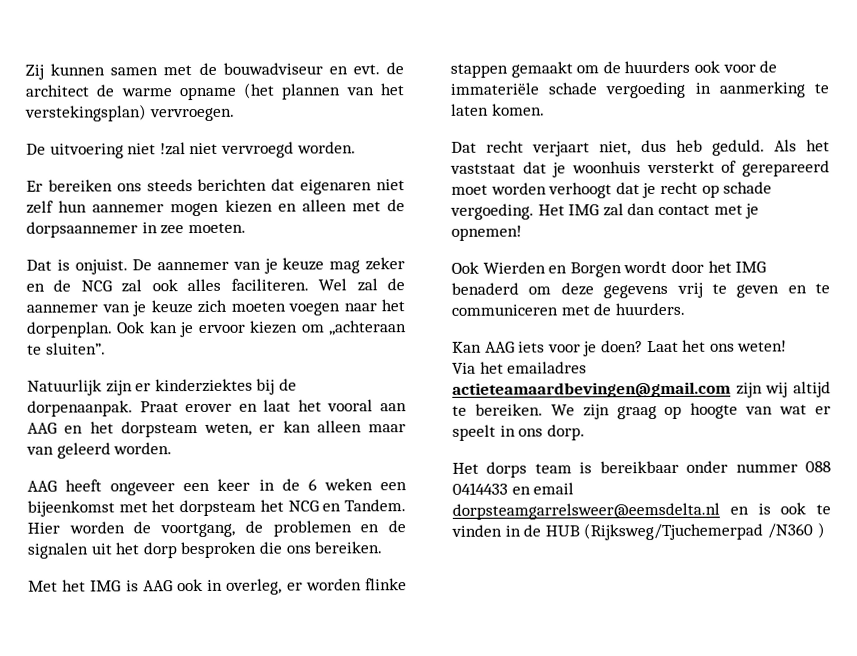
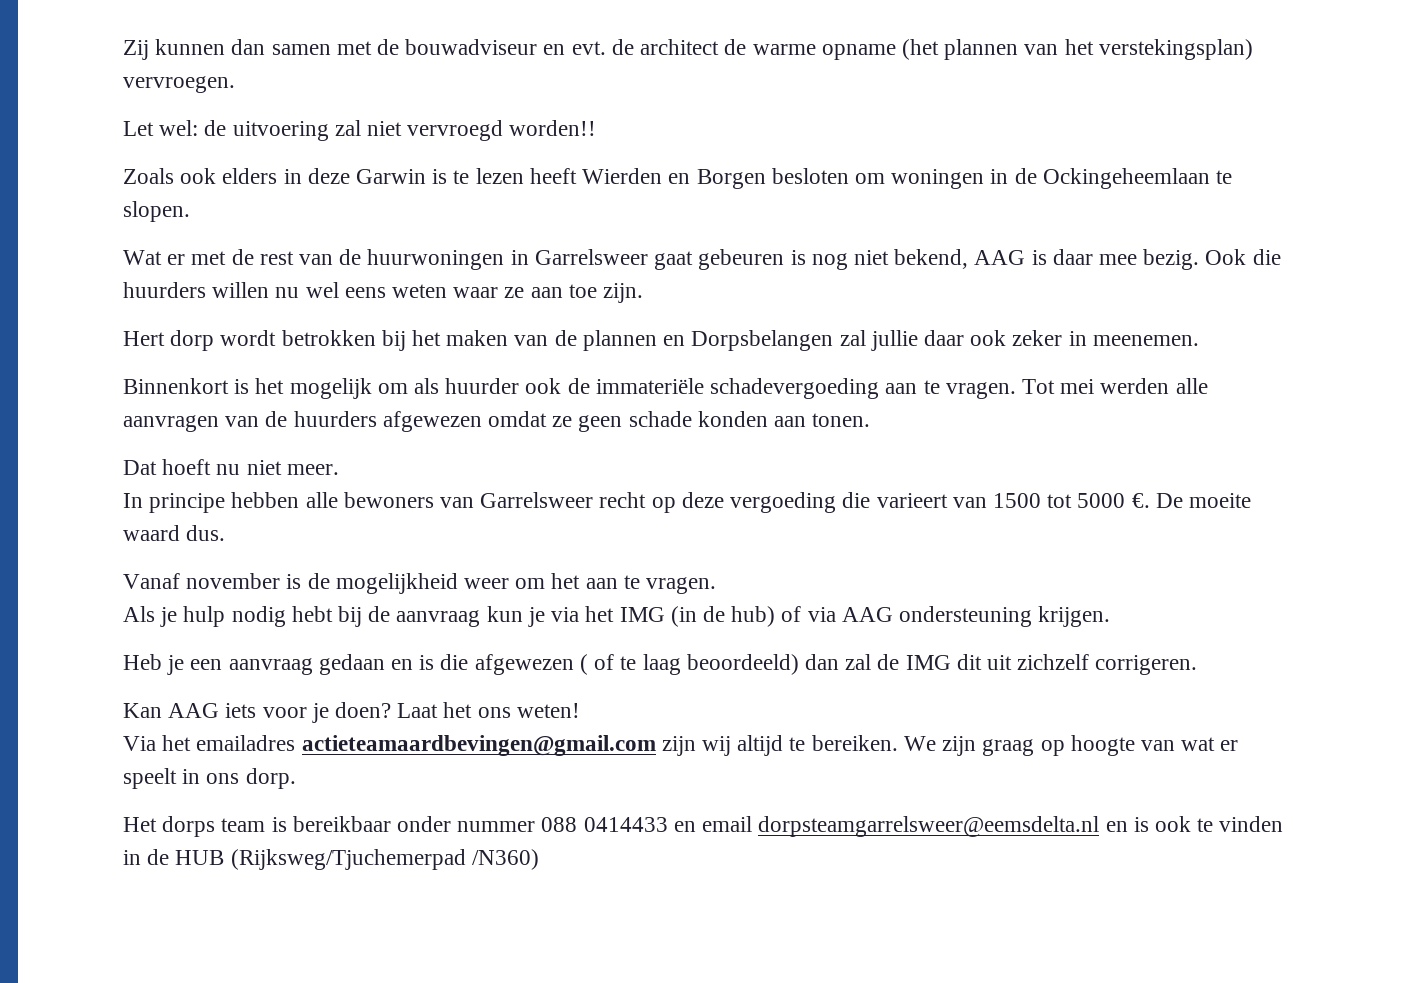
(106, 69) none -> [231,39,266,55] dan
[26,141,356,159] [26,178,405,195] [26,199,405,217] [26,221,246,238] [26,257,405,275] [26,278,406,293] [26,299,405,317] [26,320,407,338] [27,342,106,355] [27,378,297,396] [27,399,407,417] [27,420,406,438] [26,442,173,459] [27,478,407,496] [27,499,406,517] [27,520,407,538] [27,541,383,559] [28,578,407,595] [450,60,778,78] [450,81,829,99] [451,103,545,116] [451,139,830,157] [450,160,830,178] [451,181,773,199] [450,203,760,220] [451,225,522,241] [451,260,767,278] [451,282,830,299] [451,302,685,316] De uitvoering niet !zal niet vervroegd worden. // Er bereiken ons steeds berichten dat eigenaren niet zelf hun aannemer mogen kiezen en alleen met de dorpsaannemer in zee moeten. // Dat is onjuist. De aannemer van je keuze mag zeker en de NCG zal ook alles faciliteren. Wel zal de aannemer van je keuze zich moeten voegen naar het dorpenplan. Ook kan je ervoor kiezen om ,,achteraan te sluiten”. // Natuurlijk zijn er kinderziektes bij de dorpenaanpak. Praat erover en laat het vooral aan AAG en het dorpsteam weten, er kan alleen maar van geleerd worden. // AAG heeft ongeveer een keer in de 6 weken een bijeenkomst met het dorpsteam het NCG en Tandem. Hier worden de voortgang, de problemen en de signalen uit het dorp besproken die ons bereiken. // Met het IMG is AAG ook in overleg, er worden flinke stappen gemaakt om de huurders ook voor de immateriële schade vergoeding in aanmerking te laten komen. // Dat recht verjaart niet, dus heb geduld. Als het vaststaat dat je woonhuis versterkt of gerepareerd moet worden verhoogt dat je recht op schade vergoeding. Het IMG zal dan contact met je opnemen! // Ook Wierden en Borgen wordt door het IMG benaderd om deze gegevens vrij te geven en te communiceren met de huurders. -> [123,120,597,141] [123,168,1232,189] [123,201,190,222] [123,249,1281,270] [123,282,644,303] [123,330,1199,351] [123,378,1208,399] [123,411,871,432] [123,459,339,475] [123,492,1251,513] [123,525,226,541] [123,573,717,594] [123,606,1111,627] [123,654,1198,675] Let wel: de uitvoering zal niet vervroegd worden!! // Zoals ook elders in deze Garwin is te lezen heeft Wierden en Borgen besloten om woningen in de Ockingeheemlaan te slopen. // Wat er met de rest van de huurwoningen in Garrelsweer gaat gebeuren is nog niet bekend, AAG is daar mee bezig. Ook die huurders willen nu wel eens weten waar ze aan toe zijn. // Hert dorp wordt betrokken bij het maken van de plannen en Dorpsbelangen zal jullie daar ook zeker in meenemen. // Binnenkort is het mogelijk om als huurder ook de immateriële schadevergoeding aan te vragen. Tot mei werden alle aanvragen van de huurders afgewezen omdat ze geen schade konden aan tonen. // Dat hoeft nu niet meer. // In principe hebben alle bewoners van Garrelsweer recht op deze vergoeding die varieert van 1500 tot 5000 €. De moeite waard dus. // Vanaf november is de mogelijkheid weer om het aan te vragen. // Als je hulp nodig hebt bij de aanvraag kun je via het IMG (in de hub) of via AAG ondersteuning krijgen. // Heb je een aanvraag gedaan en is die afgewezen ( of te laag beoordeeld) dan zal de IMG dit uit zichzelf corrigeren.
[766,522,825,539] /N360 ) -> [471,849,539,870] /N360)

